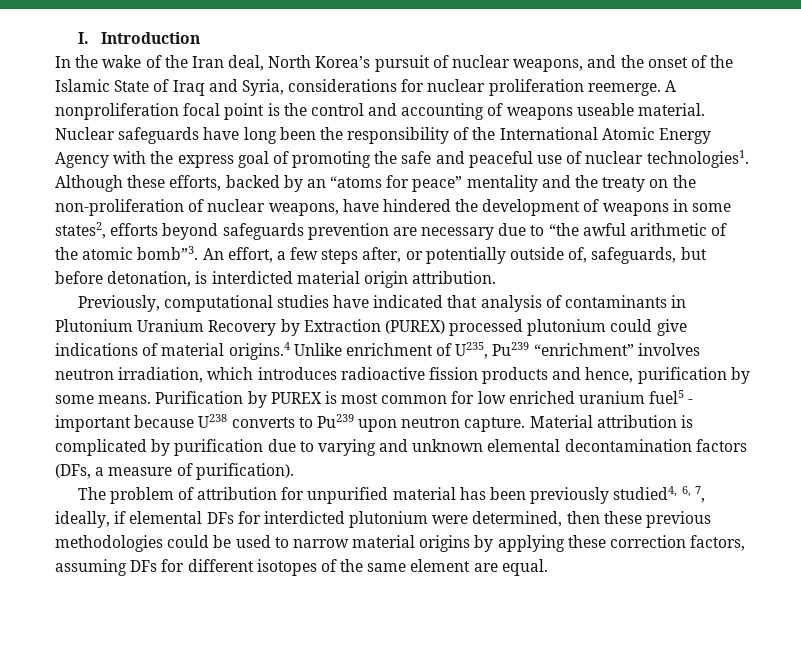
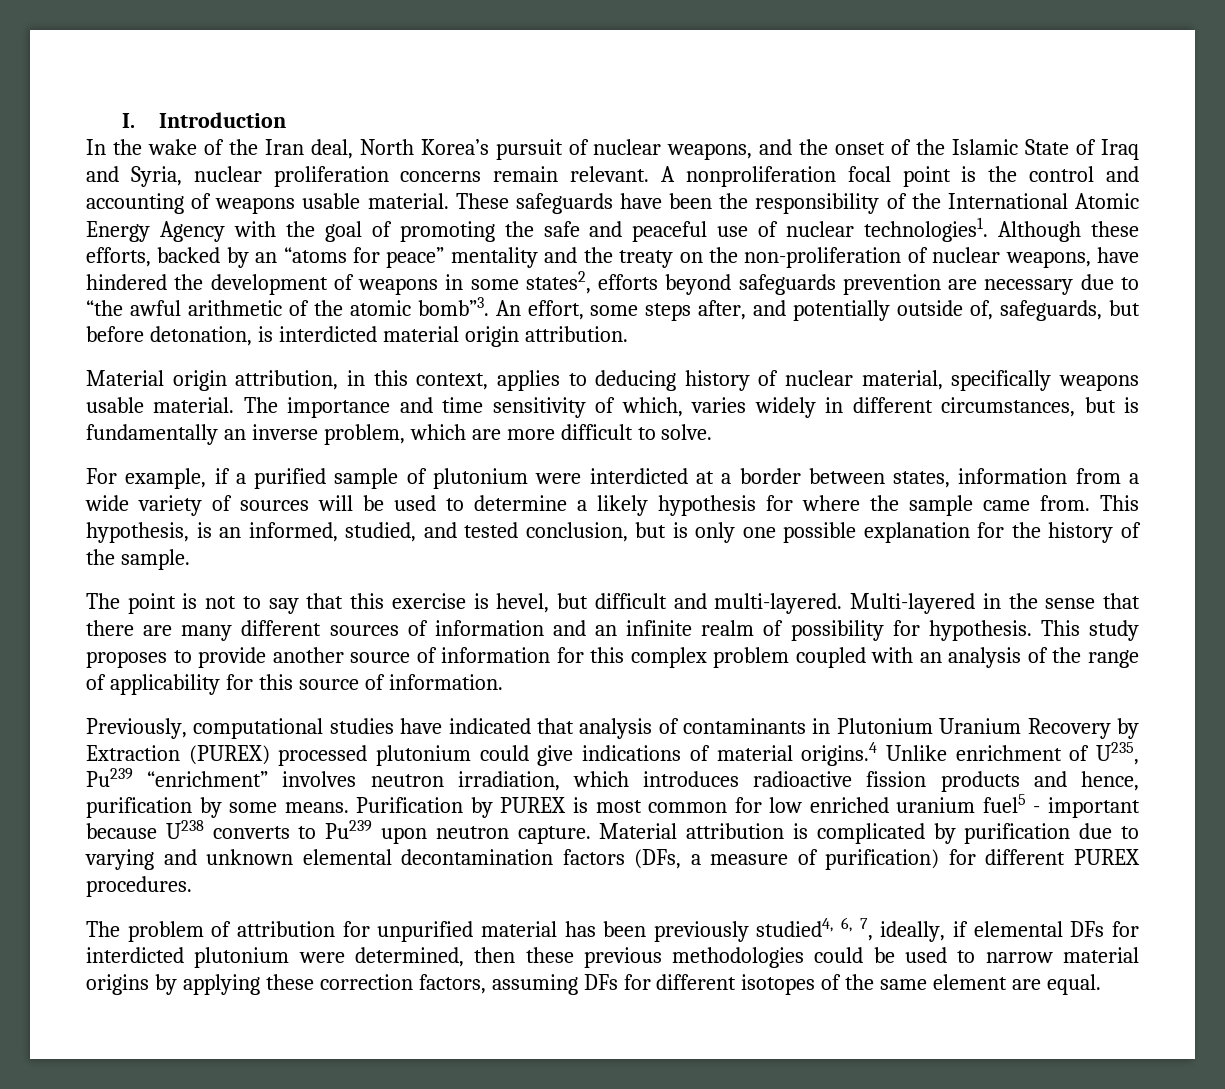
[288,79,661,96] considerations for nuclear proliferation reemerge. -> [193,166,650,187] nuclear proliferation concerns remain relevant.
[576,103,706,116] [55,127,115,140] useable material. Nuclear -> [302,193,509,209] usable material. These
[243,127,277,144] long -> (662, 201) none
[177,155,234,168] express -> (315, 229) none
[276,247,319,260] a few -> [590,305,639,316] some
[405,251,423,260] or -> [753,300,787,316] and
(497, 277) none -> [86,370,1139,391] [86,397,1139,418] [86,424,713,445] [86,468,1139,489] [85,495,1139,516] [86,522,1141,543] [86,549,190,570] [86,593,1140,614] [86,620,1139,641] [86,647,1139,668] [86,674,503,695] // Material origin attribution, in this context, applies to deducing history of nuclear material, specifically weapons usable material. The importance and time sensitivity of which, varies widely in different circumstances, but is fundamentally an inverse problem, which are more difficult to solve. // For example, if a purified sample of plutonium were interdicted at a border between states, information from a wide variety of sources will be used to determine a likely hypothesis for where the sample came from. This hypothesis, is an informed, studied, and tested conclusion, but is only one possible explanation for the history of the sample. // The point is not to say that this exercise is hevel, but difficult and multi-layered. Multi-layered in the sense that there are many different sources of information and an infinite realm of possibility for hypothesis. This study proposes to provide another source of information for this complex problem coupled with an analysis of the range of applicability for this source of information.
[195,463,294,480] purification). -> [825,849,1140,870] [86,876,192,897] purification) for different PUREX procedures.

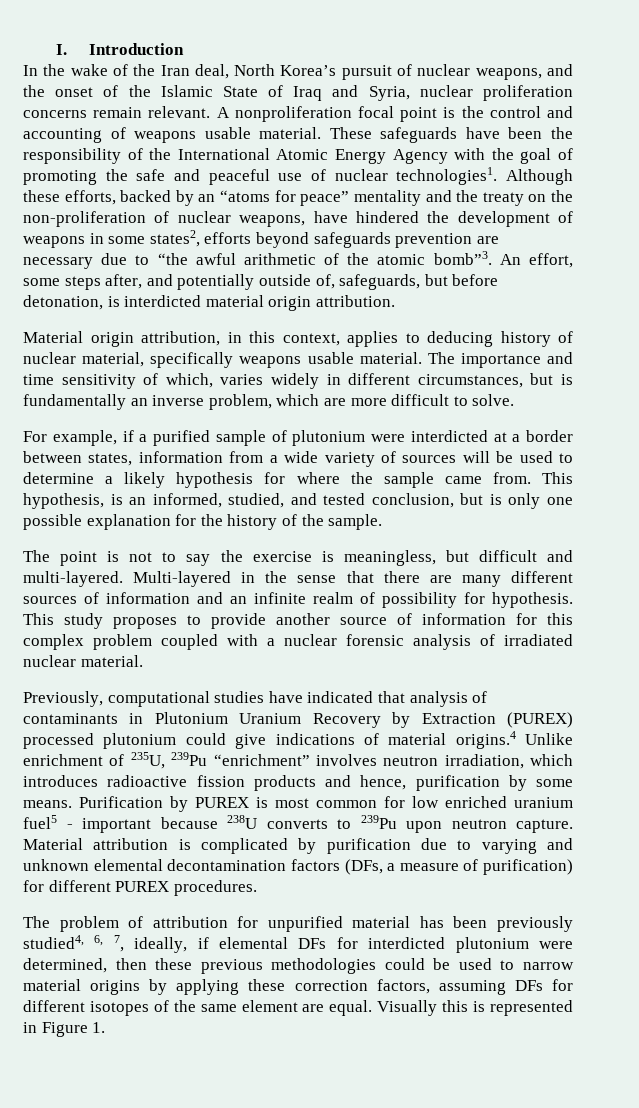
[306,593,385,609] that this -> [220,550,243,562] the
[496,593,550,613] hevel, -> [343,550,436,566] meaningless,
[919,647,1139,668] [86,674,503,695] an analysis of the range of applicability for this source of information. -> [267,634,573,650] [23,655,143,667] a nuclear forensic analysis of irradiated nuclear material.
[1096,742,1140,765] [86,768,133,787] U235, Pu239 -> [130,752,208,769] 235U, 239Pu
[165,820,204,839] U238 -> [227,815,257,829] 238U
[325,820,373,839] Pu239 -> [360,815,397,829] 239Pu
(1102, 984) none -> [377,1000,574,1016] [23,1022,106,1037] Visually this is represented in Figure 1.

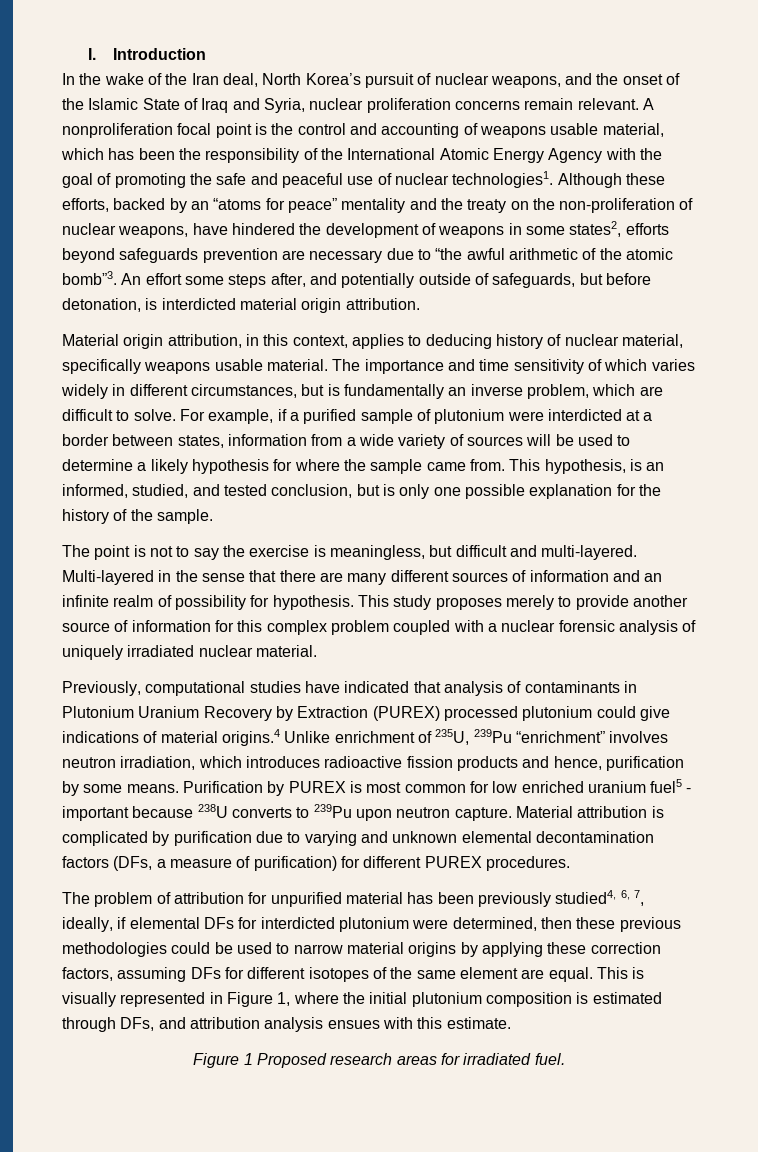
[259,127,500,143] material. These safeguards have -> [602,123,664,137] [61,148,135,160] material, which has
[529,253,573,268] effort, -> [145,273,182,285] effort
[315,274,335,289] of, -> [474,273,489,285] of
[165,373,213,388] which, -> [604,359,648,371] which
[350,398,387,406] more -> (663, 391) none
(515, 400) // -> (176, 415) none
(177, 623) none -> [505,595,554,610] merely
(495, 640) none -> [62,645,123,660] uniquely
[377,1000,574,1016] [23,1022,106,1037] Visually this is represented in Figure 1. -> [596,967,645,979] [62,992,662,1007] [62,1017,511,1032] [193,1053,565,1068] This is visually represented in Figure 1, where the initial plutonium composition is estimated through DFs, and attribution analysis ensues with this estimate. // Figure 1 Proposed research areas for irradiated fuel.

